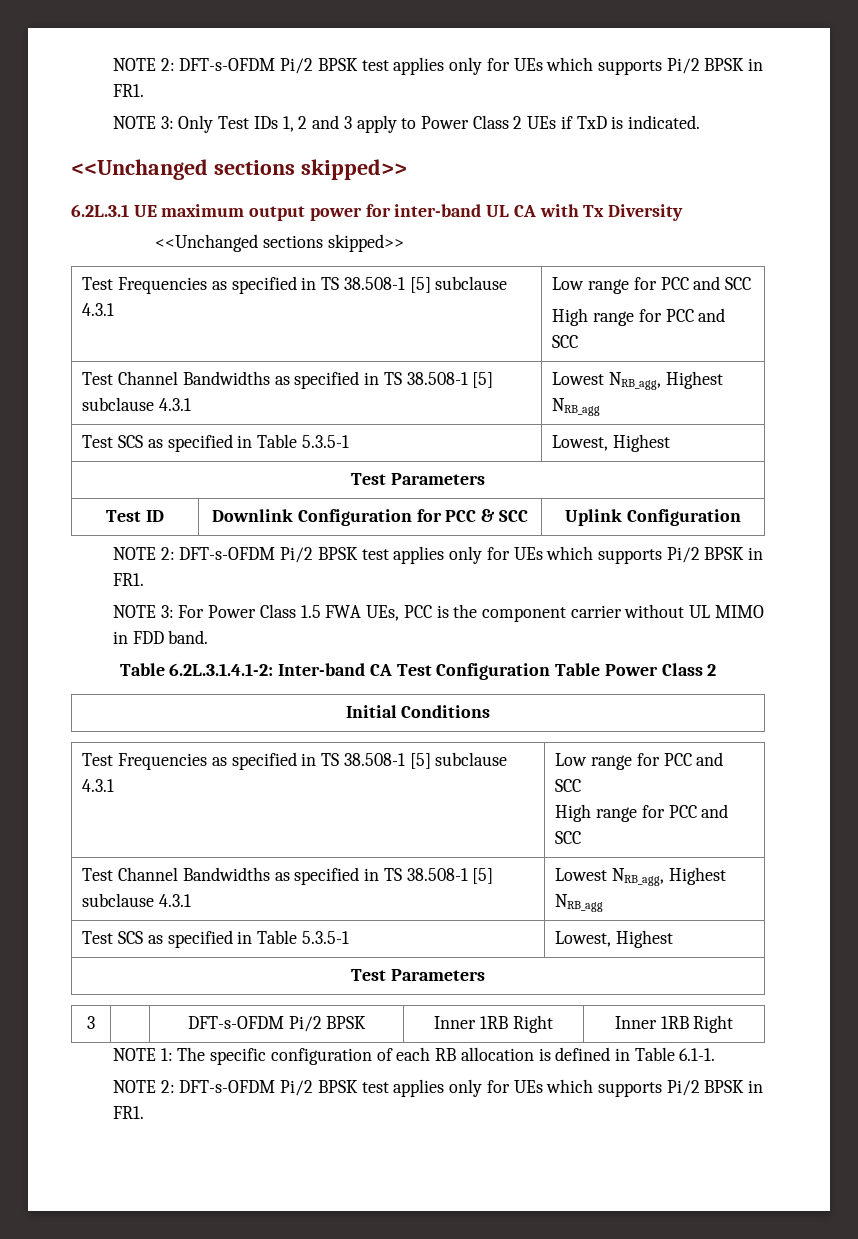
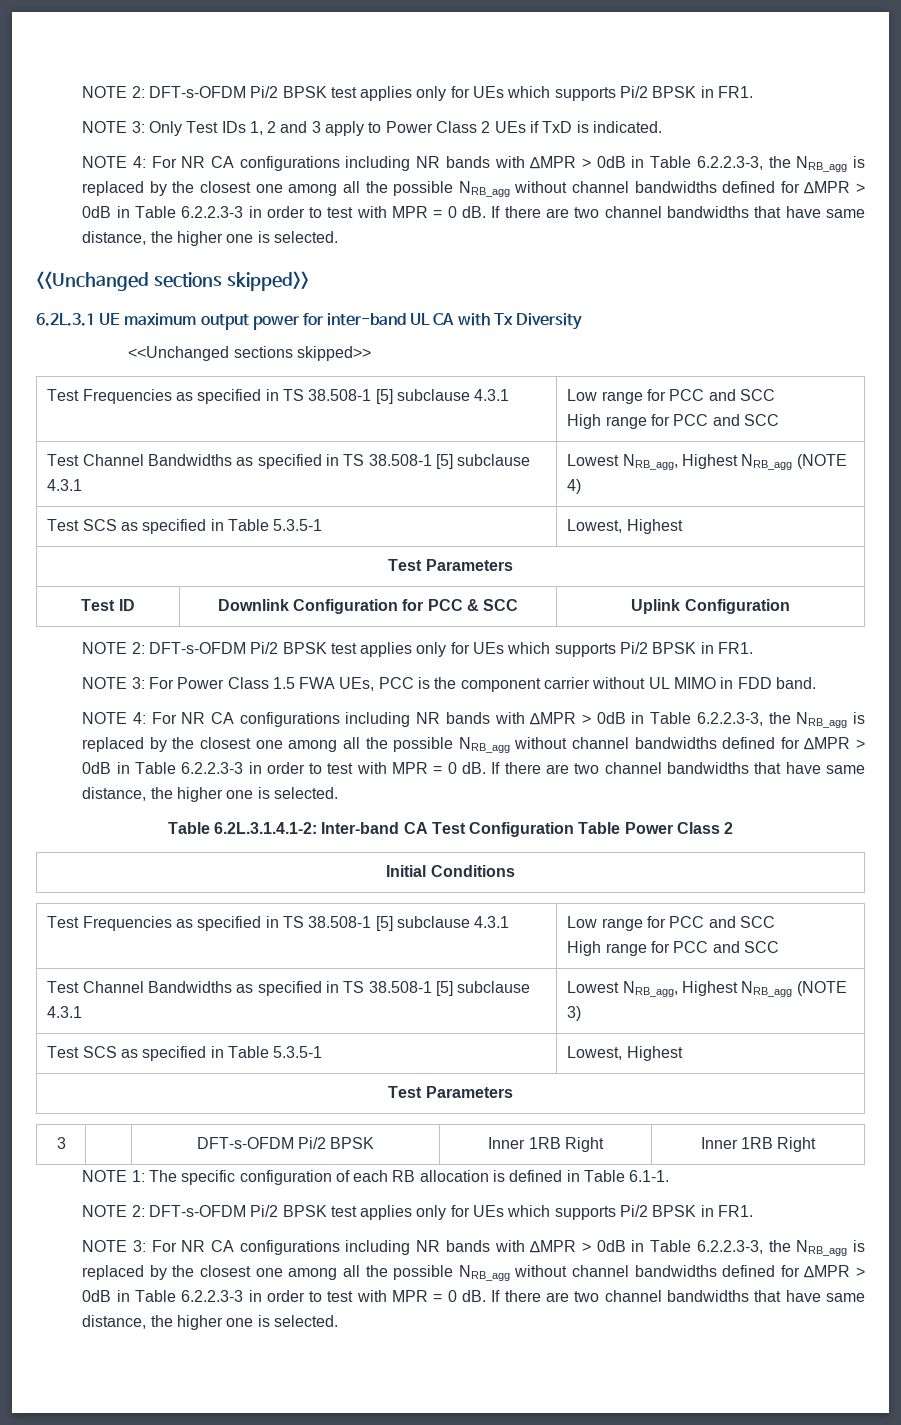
(701, 122) none -> [82,156,865,172] [82,181,865,197] [82,206,866,218] [82,231,338,246] // NOTE 4: For NR CA configurations including NR bands with ∆MPR > 0dB in Table 6.2.2.3-3, the NRB_agg is replaced by the closest one among all the possible NRB_agg without channel bandwidths defined for ∆MPR > 0dB in Table 6.2.2.3-3 in order to test with MPR = 0 dB. If there are two channel bandwidths that have same distance, the higher one is selected.
(601, 407) none -> [796,454,847,469] [567,479,582,494] (NOTE 4)
(209, 637) none -> [82,712,865,728] [82,737,865,753] [82,762,866,774] [82,787,338,802] // NOTE 4: For NR CA configurations including NR bands with ∆MPR > 0dB in Table 6.2.2.3-3, the NRB_agg is replaced by the closest one among all the possible NRB_agg without channel bandwidths defined for ∆MPR > 0dB in Table 6.2.2.3-3 in order to test with MPR = 0 dB. If there are two channel bandwidths that have same distance, the higher one is selected.
(604, 903) none -> [796,981,847,996] [567,1006,582,1021] (NOTE 3)
(145, 1112) none -> [82,1240,865,1256] [82,1265,865,1281] [82,1290,866,1302] [82,1315,338,1330] // NOTE 3: For NR CA configurations including NR bands with ∆MPR > 0dB in Table 6.2.2.3-3, the NRB_agg is replaced by the closest one among all the possible NRB_agg without channel bandwidths defined for ∆MPR > 0dB in Table 6.2.2.3-3 in order to test with MPR = 0 dB. If there are two channel bandwidths that have same distance, the higher one is selected.

